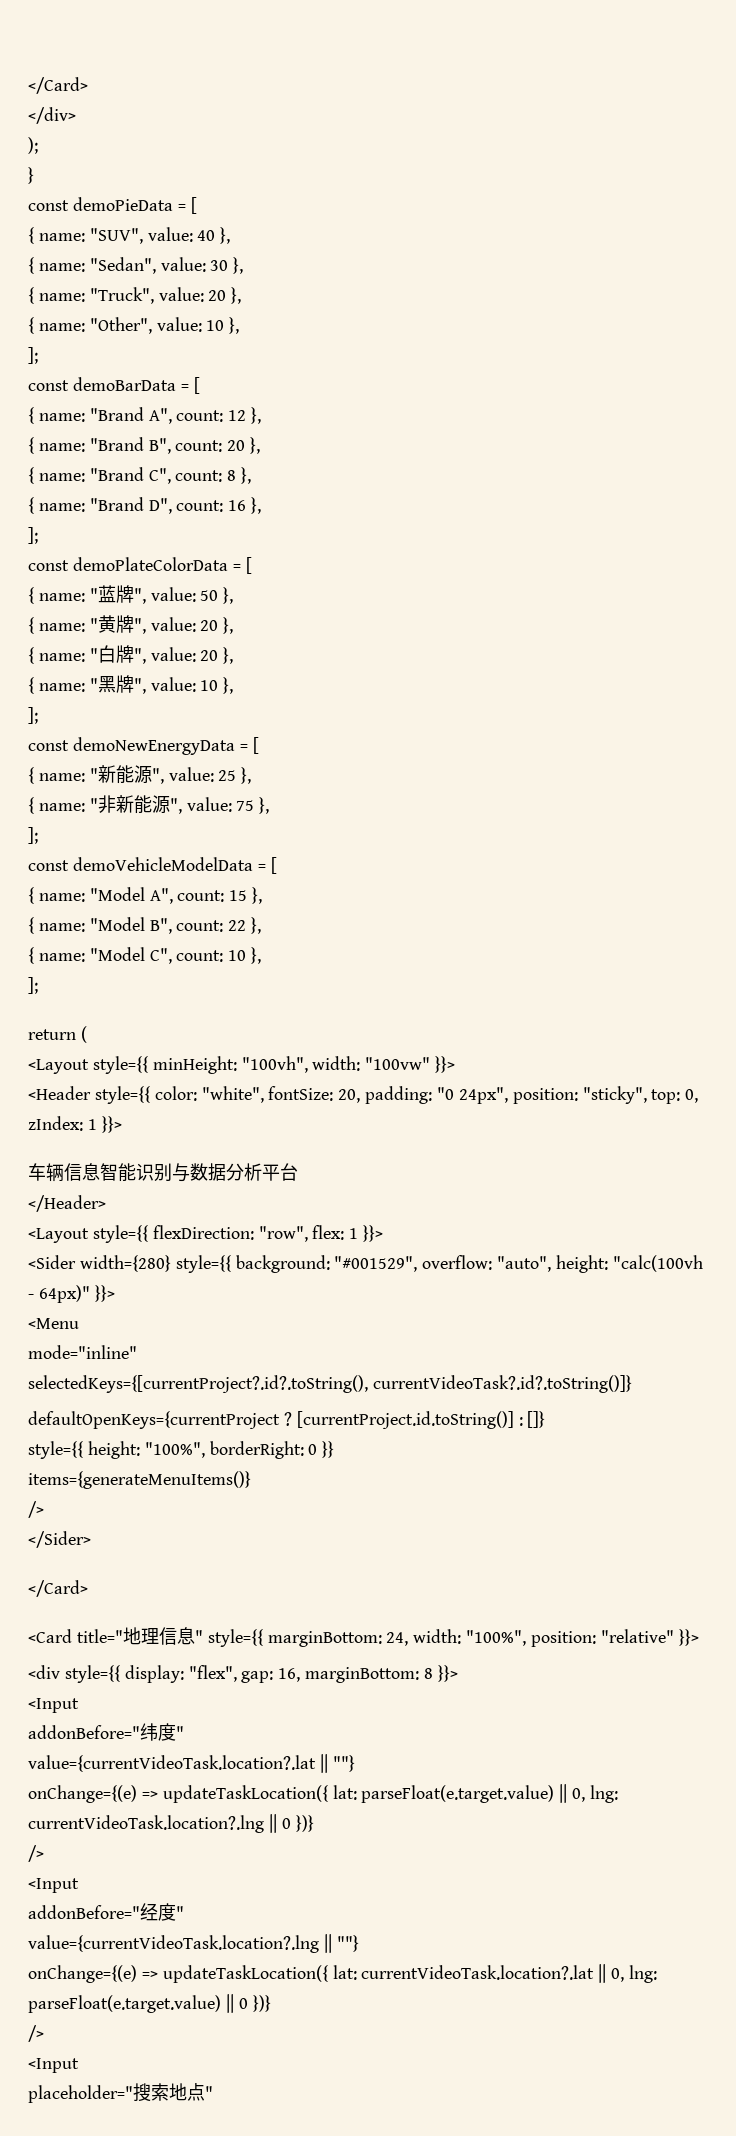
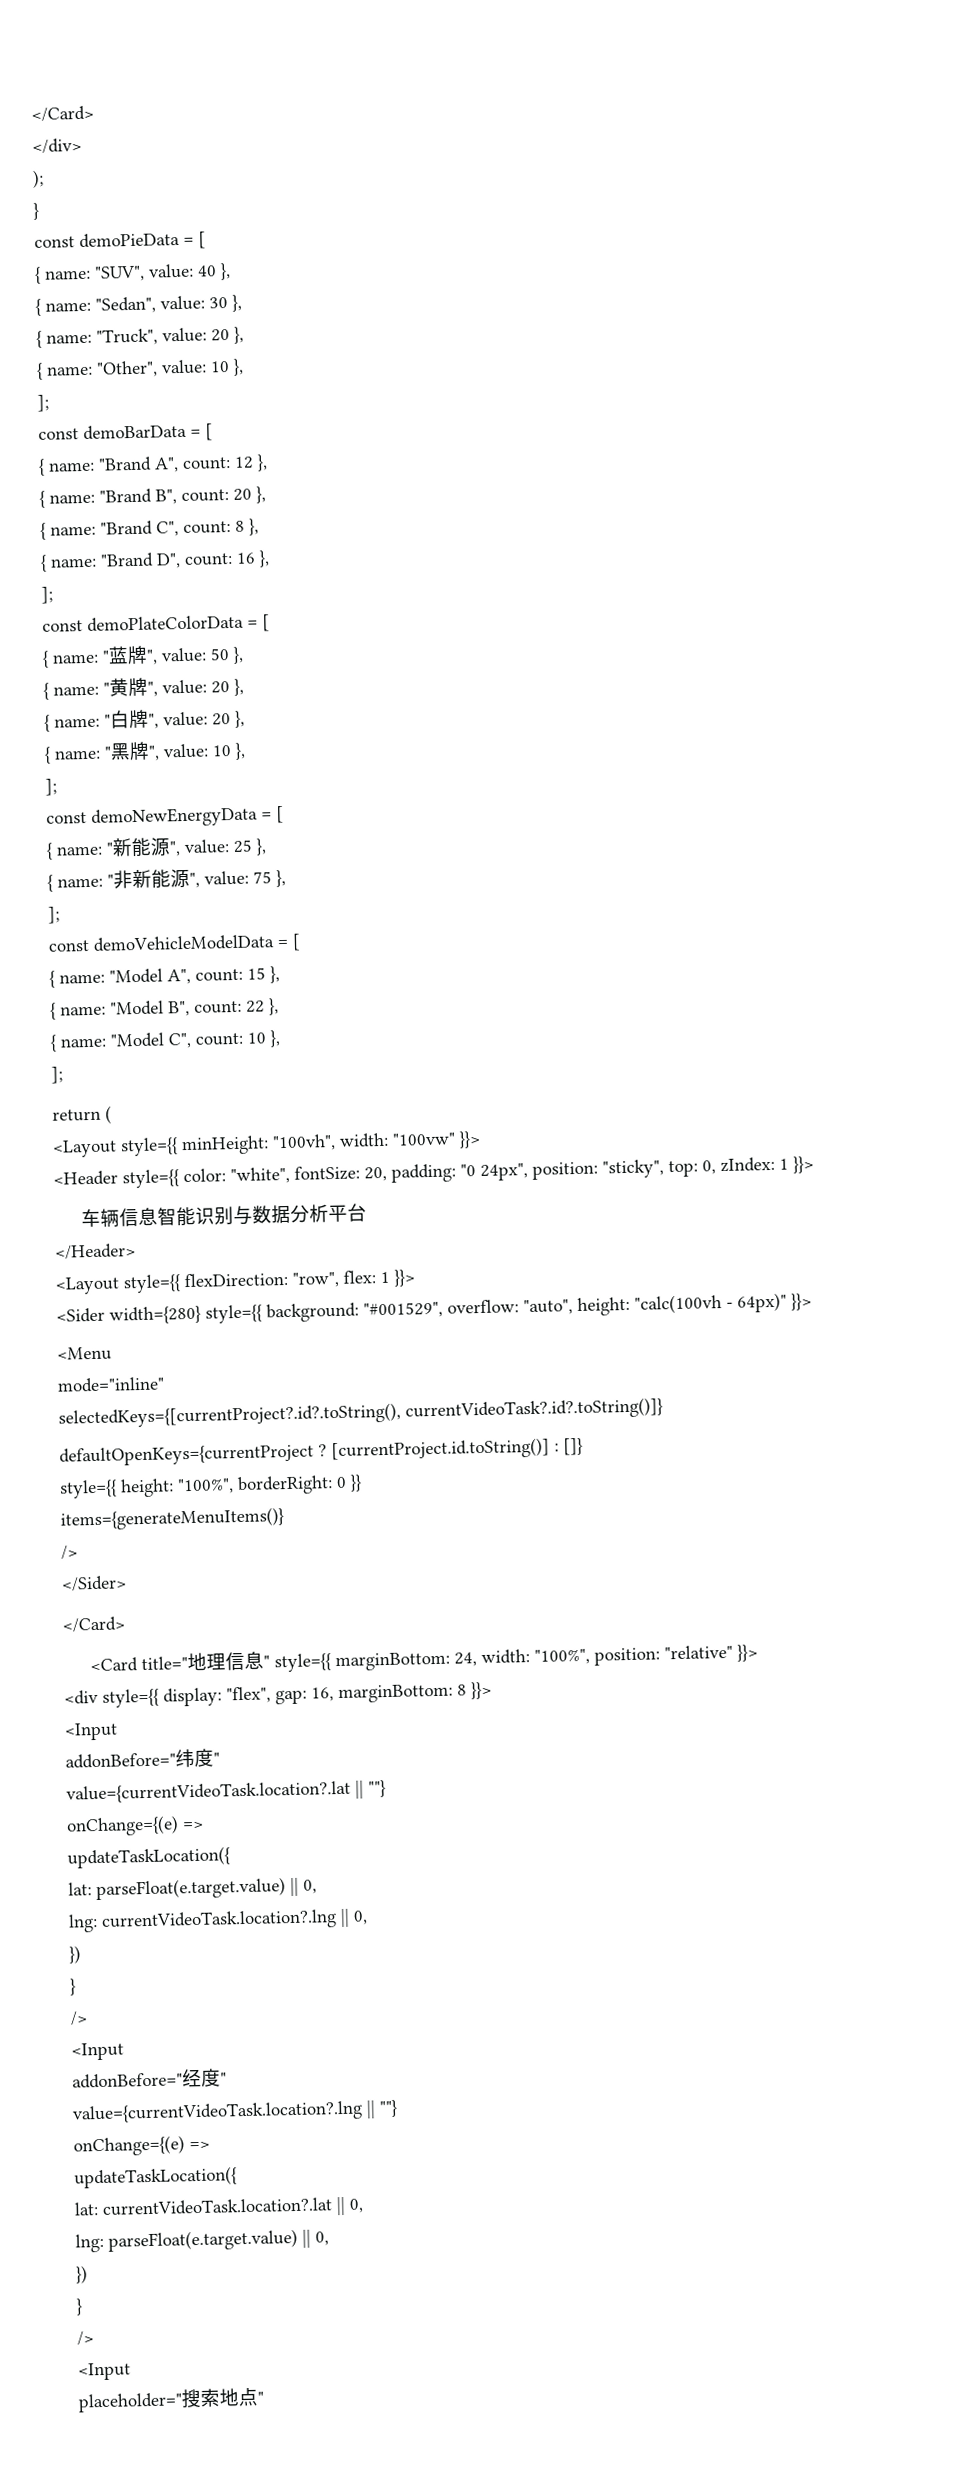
[162,1785,328,1803] updateTaskLocation({ -> [67,1846,230,1869] // updateTaskLocation({ //
(586, 1795) none -> (317, 1886) //
[281,1815,314,1832] 0 })} -> [353,1910,368,1925] [69,1945,81,1964] [70,1978,76,1996] 0, // }) // }
[162,1965,328,1983] updateTaskLocation({ -> [74,2166,237,2189] // updateTaskLocation({ //
(625, 1975) none -> (364, 2205) //
[238,1995,271,2012] 0 })} -> [315,2231,329,2246] [76,2265,88,2284] [76,2298,83,2316] 0, // }) // }

